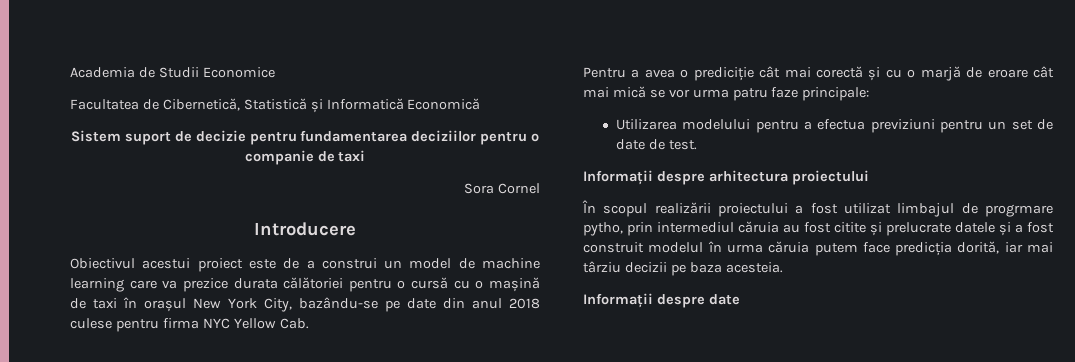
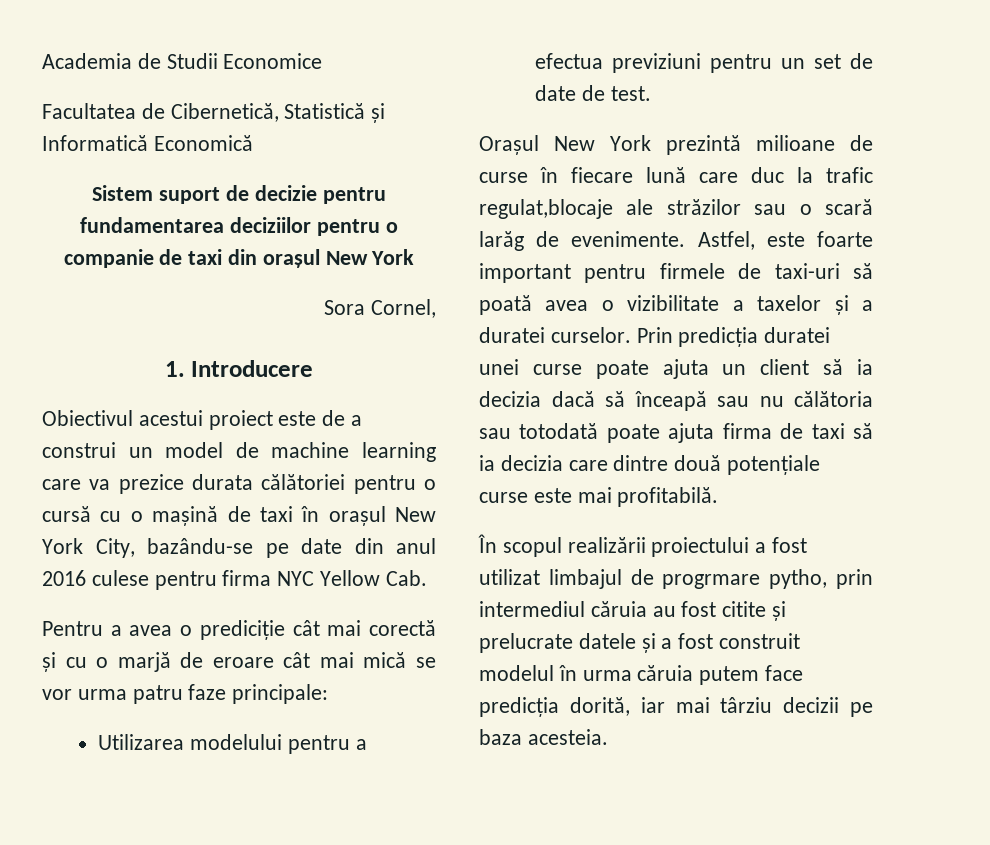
(366, 156) none -> [228,249,415,268] din orașul New York
[498,183,540,194] Cornel // -> [371,299,436,318] [164,361,185,377] Cornel, // 1.
[509,298,540,309] 2018 -> [42,570,86,586] 2016
[583,170,869,185] Informații despre arhitectura proiectului -> [479,135,873,155] [479,167,873,183] [479,199,873,219] [479,231,873,251] [479,263,873,283] [479,295,873,315] [479,327,831,347] [479,359,873,379] [479,391,873,411] [479,423,873,443] [479,455,821,475] [479,487,719,507] Orașul New York prezintă milioane de curse în fiecare lună care duc la trafic regulat,blocaje ale străzilor sau o scară larăg de evenimente. Astfel, este foarte important pentru firmele de taxi-uri să poată avea o vizibilitate a taxelor și a duratei curselor. Prin predicția duratei unei curse poate ajuta un client să ia decizia dacă să înceapă sau nu călătoria sau totodată poate ajuta firma de taxi să ia decizia care dintre două potențiale curse este mai profitabilă.
[583,293,740,308] // Informații despre date -> (608, 737) none

